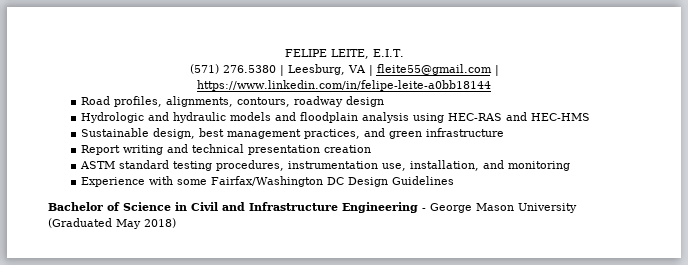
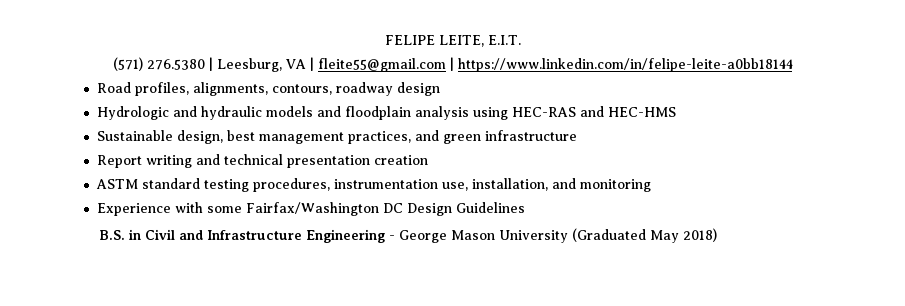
[48,202,171,211] Bachelor of Science -> [98,230,125,240] B.S.

